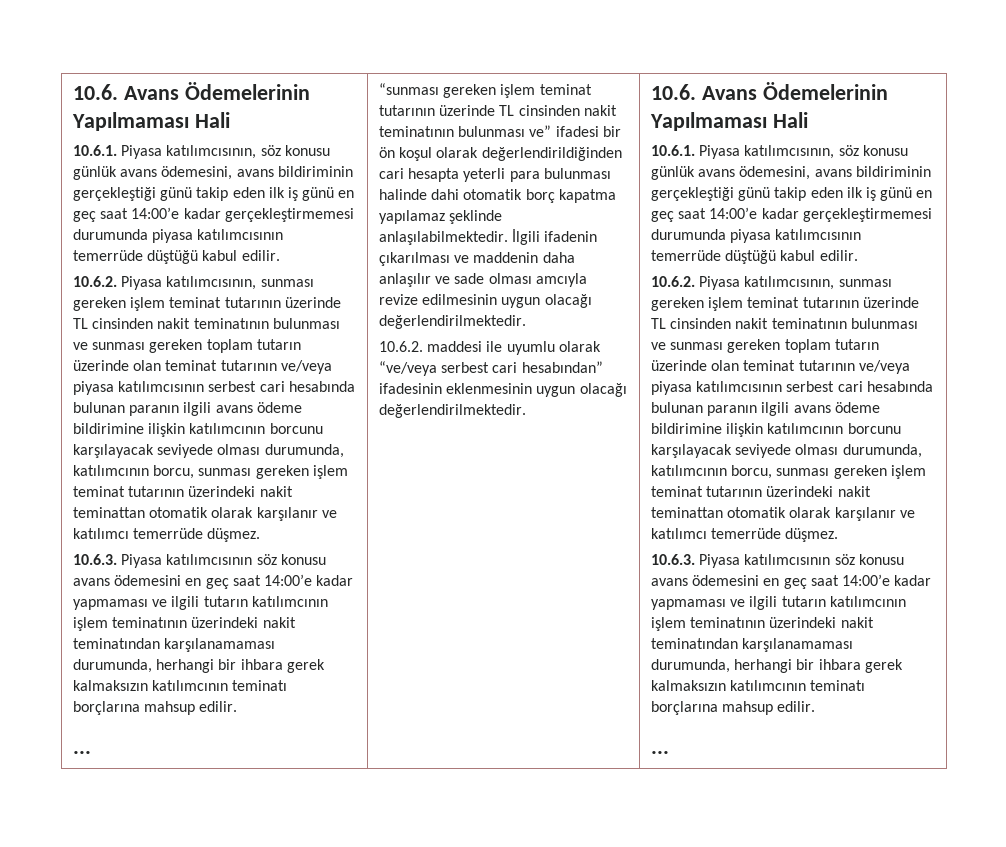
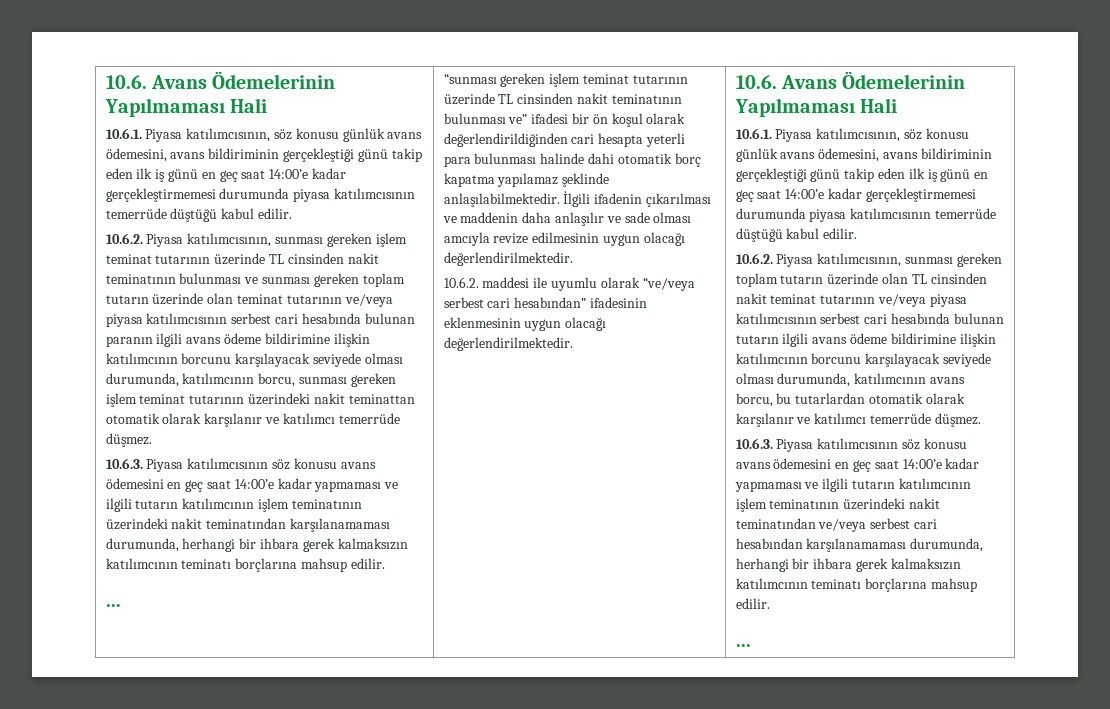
[708,297,919,311] [651,318,918,329] [651,339,879,353] [651,360,910,374] [651,381,933,395] [651,402,758,416] işlem teminat tutarının üzerinde TL cinsinden nakit teminatının bulunması ve sunması gereken toplam tutarın üzerinde olan teminat tutarının ve/veya piyasa katılımcısının serbest cari hesabında bulunan paranın -> [735,273,987,287] [735,293,967,307] [735,313,1004,324] [735,335,779,344] toplam tutarın üzerinde olan TL cinsinden nakit teminat tutarının ve/veya piyasa katılımcısının serbest cari hesabında bulunan tutarın
[731,465,926,479] [651,486,871,497] [651,507,724,518] borcu, sunması gereken işlem teminat tutarının üzerindeki nakit teminattan -> [929,377,965,384] [735,393,866,407] avans borcu, bu tutarlardan
(739, 643) none -> [818,518,937,532] [735,538,803,549] ve/veya serbest cari hesabından

